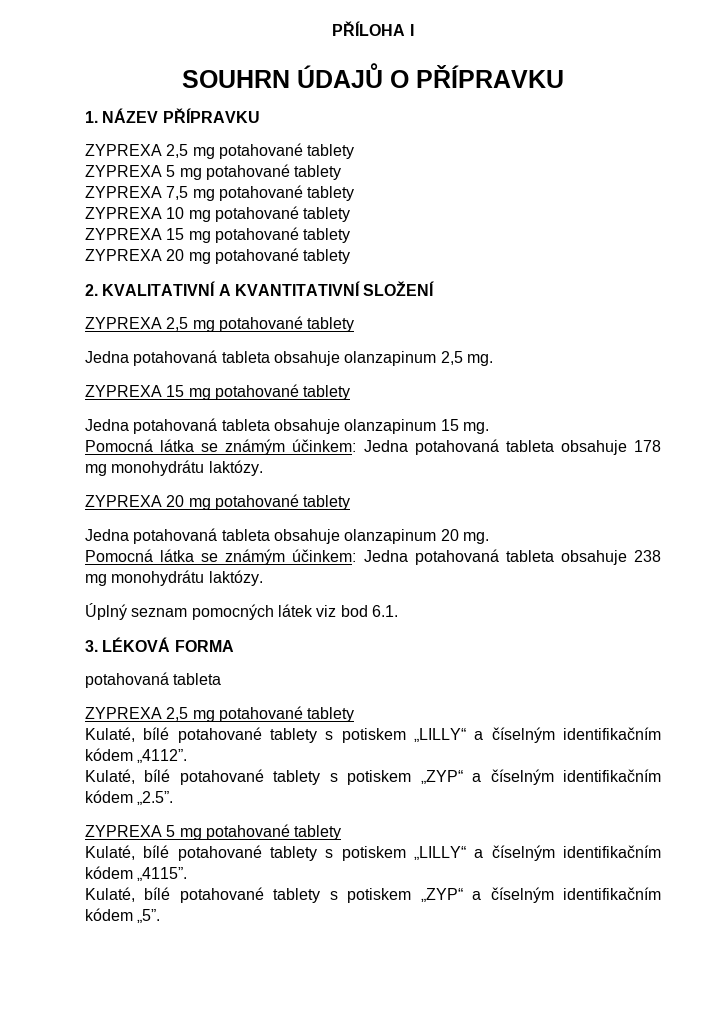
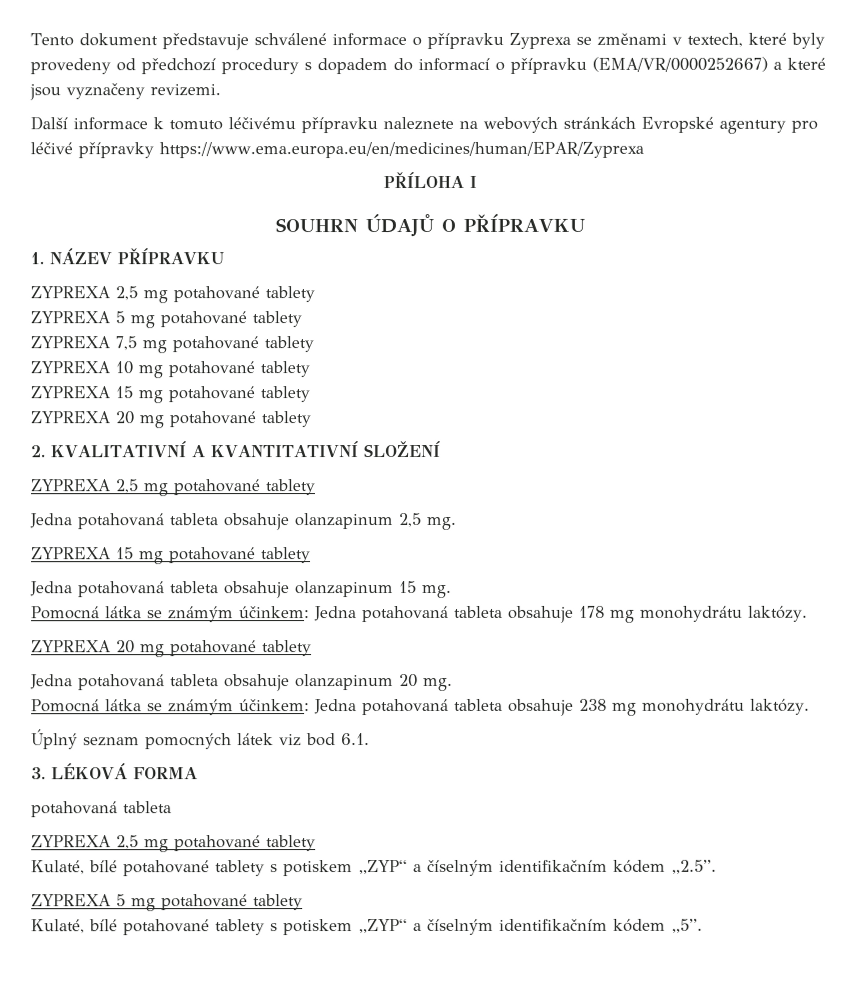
(332, 28) none -> [30,32,825,51] [30,56,826,75] [29,83,221,101] [30,116,818,134] [30,141,644,159] Tento dokument představuje schválené informace o přípravku Zyprexa se změnami v textech, které byly provedeny od předchozí procedury s dopadem do informací o přípravku (EMA/VR/0000252667) a které jsou vyznačeny revizemi. // Další informace k tomuto léčivému přípravku naleznete na webových stránkách Evropské agentury pro léčivé přípravky https://www.ema.europa.eu/en/medicines/human/EPAR/Zyprexa //
[85,727,661,743] [85,748,188,763] // Kulaté, bílé potahované tablety s potiskem „LILLY“ a číselným identifikačním kódem „4112”. -> (316, 843) none
[85,845,661,861] [85,866,188,881] // Kulaté, bílé potahované tablety s potiskem „LILLY“ a číselným identifikačním kódem „4115”. -> (303, 902) none

